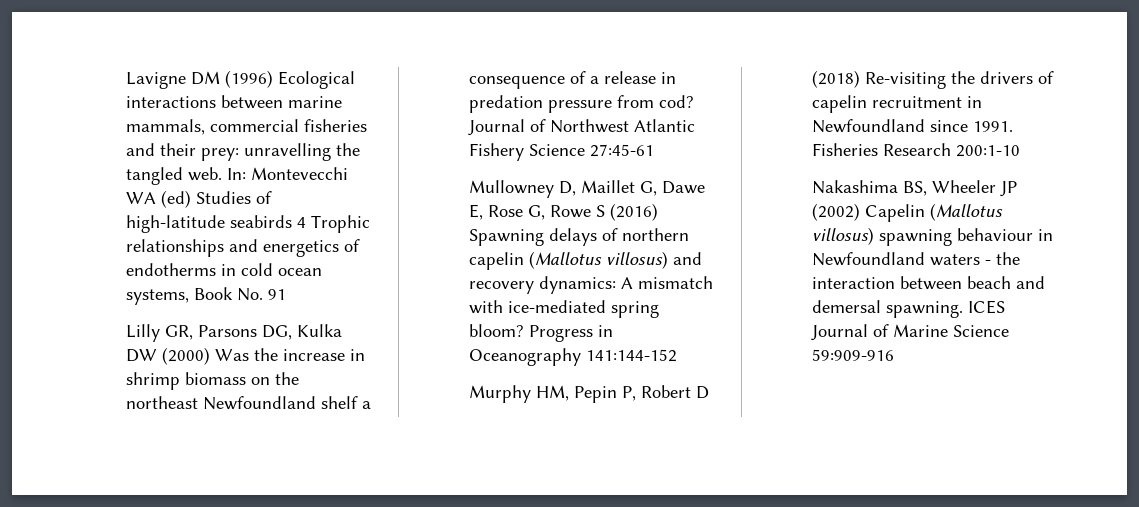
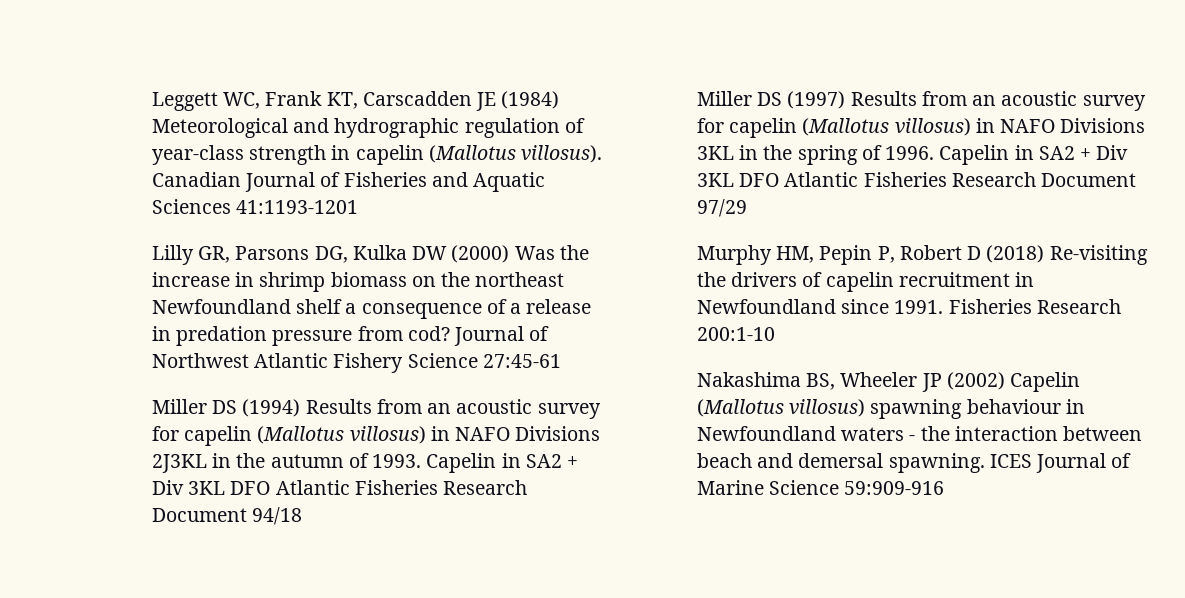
[125,70,355,89] [125,95,342,109] [125,119,367,135] [125,143,360,161] [125,167,348,185] [125,190,272,208] [125,215,370,233] [125,239,360,257] [125,263,322,276] [125,287,286,305] Lavigne DM (1996) Ecological interactions between marine mammals, commercial fisheries and their prey: unravelling the tangled web. In: Montevecchi WA (ed) Studies of high-latitude seabirds 4 Trophic relationships and energetics of endotherms in cold ocean systems, Book No. 91 -> [151,91,560,111] [151,118,585,138] [151,145,603,165] [151,172,546,192] [151,199,359,214] Leggett WC, Frank KT, Carscadden JE (1984) Meteorological and hydrographic regulation of year-class strength in capelin (Mallotus villosus). Canadian Journal of Fisheries and Aquatic Sciences 41:1193-1201
[468,180,705,198] [468,203,658,221] [468,228,689,246] [468,251,702,270] [468,276,713,294] [468,300,659,318] [468,324,613,342] [468,348,677,366] Mullowney D, Maillet G, Dawe E, Rose G, Rowe S (2016) Spawning delays of northern capelin (Mallotus villosus) and recovery dynamics: A mismatch with ice-mediated spring bloom? Progress in Oceanography 141:144-152 -> [151,399,601,419] [151,426,601,446] [151,453,579,473] [151,480,528,495] [151,507,303,525] [696,91,1146,111] [696,118,1146,138] [696,145,1129,165] [696,172,1137,187] [696,199,747,217] Miller DS (1994) Results from an acoustic survey for capelin (Mallotus villosus) in NAFO Divisions 2J3KL in the autumn of 1993. Capelin in SA2 + Div 3KL DFO Atlantic Fisheries Research Document 94/18 // Miller DS (1997) Results from an acoustic survey for capelin (Mallotus villosus) in NAFO Divisions 3KL in the spring of 1996. Capelin in SA2 + Div 3KL DFO Atlantic Fisheries Research Document 97/29

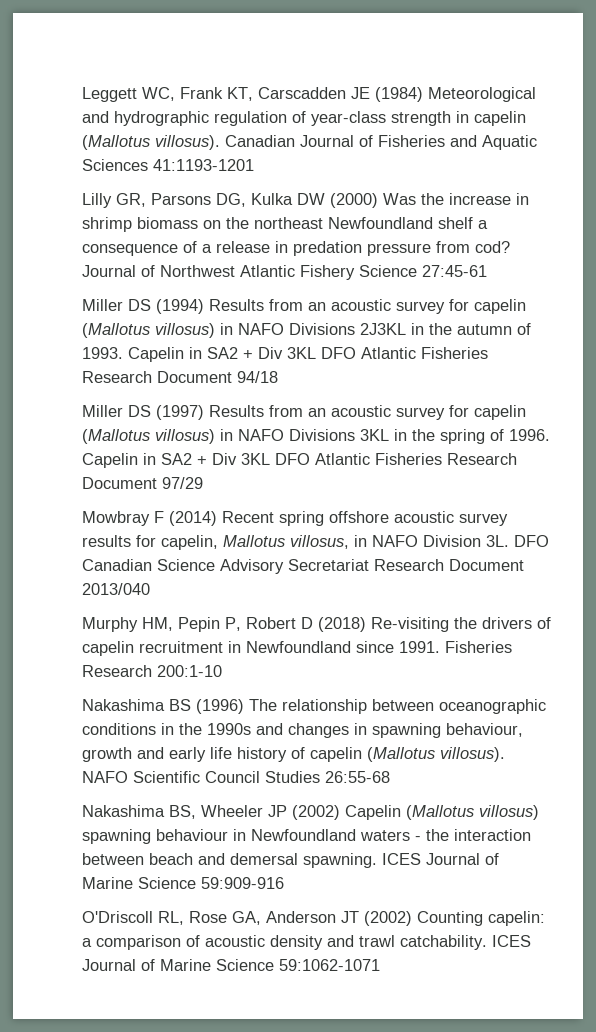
(747, 208) none -> [82,511,509,526] [82,535,550,550] [82,559,525,574] [82,583,151,595] // Mowbray F (2014) Recent spring offshore acoustic survey results for capelin, Mallotus villosus, in NAFO Division 3L. DFO Canadian Science Advisory Secretariat Research Document 2013/040
(775, 334) none -> [82,699,547,714] [82,723,524,738] [82,747,506,762] [82,771,391,783] // Nakashima BS (1996) The relationship between oceanographic conditions in the 1990s and changes in spawning behaviour, growth and early life history of capelin (Mallotus villosus). NAFO Scientific Council Studies 26:55-68
(945, 488) none -> [82,911,546,926] [82,935,532,950] [82,959,381,971] // O'Driscoll RL, Rose GA, Anderson JT (2002) Counting capelin: a comparison of acoustic density and trawl catchability. ICES Journal of Marine Science 59:1062-1071

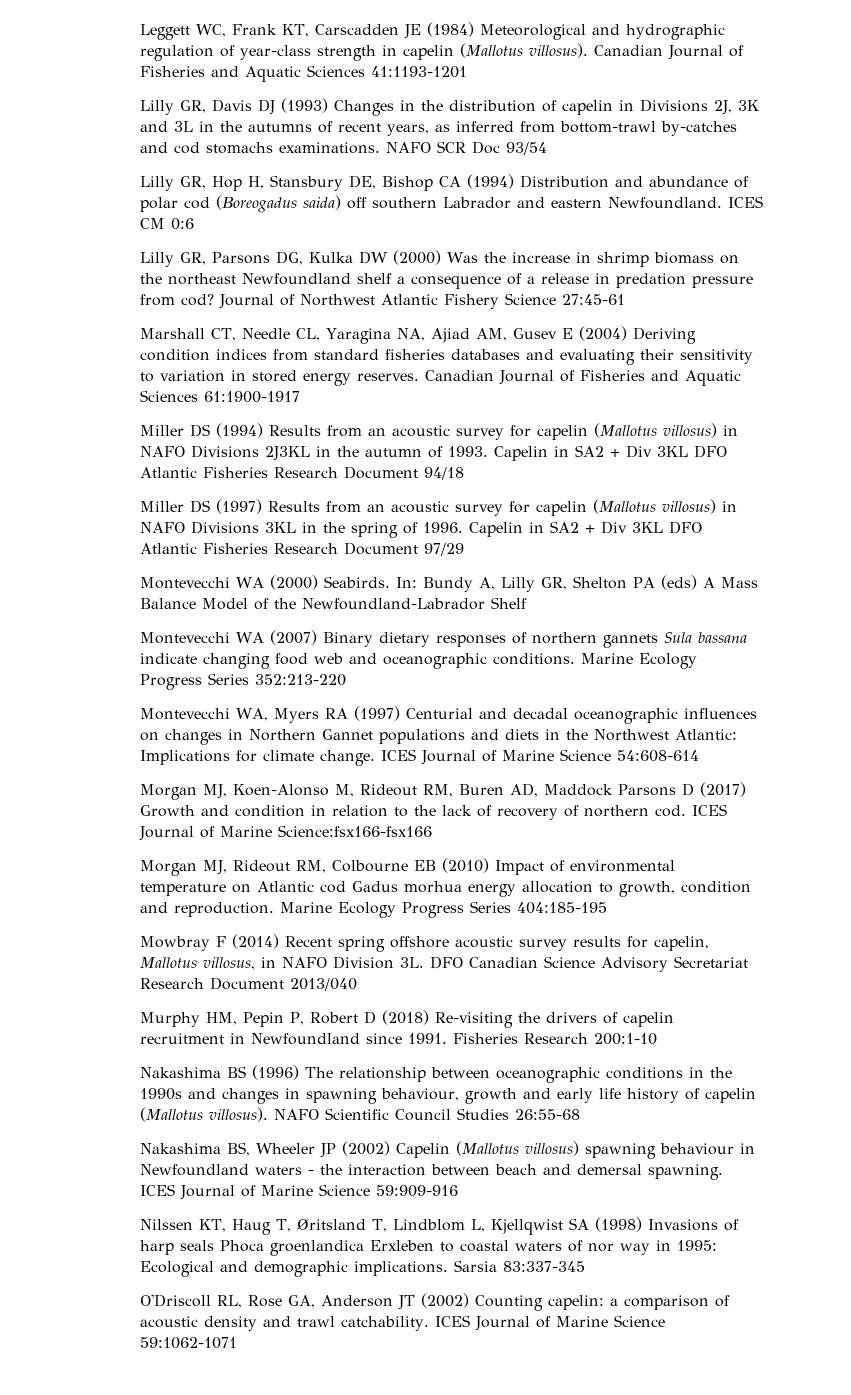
(255, 165) none -> [139,98,759,116] [139,121,737,136] [139,141,547,155] [139,174,749,191] [139,195,763,213] [139,218,194,230] // Lilly GR, Davis DJ (1993) Changes in the distribution of capelin in Divisions 2J, 3K and 3L in the autumns of recent years, as inferred from bottom-trawl by-catches and cod stomachs examinations. NAFO SCR Doc 93/54 // Lilly GR, Hop H, Stansbury DE, Bishop CA (1994) Distribution and abundance of polar cod (Boreogadus saida) off southern Labrador and eastern Newfoundland. ICES CM 0:6
(488, 271) none -> [139,326,696,344] [139,349,753,365] [139,370,741,386] [139,390,300,403] // Marshall CT, Needle CL, Yaragina NA, Ajiad AM, Gusev E (2004) Deriving condition indices from standard fisheries databases and evaluating their sensitivity to variation in stored energy reserves. Canadian Journal of Fisheries and Aquatic Sciences 61:1900-1917
(204, 483) none -> [139,575,758,592] [139,597,527,610] [139,630,747,648] [139,653,697,669] [139,673,346,690] [139,706,757,724] [139,729,737,745] [139,749,699,766] [139,782,746,800] [139,804,727,820] [138,825,432,841] [139,858,675,876] [139,881,751,897] [139,901,607,918] // Montevecchi WA (2000) Seabirds. In: Bundy A, Lilly GR, Shelton PA (eds) A Mass Balance Model of the Newfoundland-Labrador Shelf // Montevecchi WA (2007) Binary dietary responses of northern gannets Sula bassana indicate changing food web and oceanographic conditions. Marine Ecology Progress Series 352:213-220 // Montevecchi WA, Myers RA (1997) Centurial and decadal oceanographic influences on changes in Northern Gannet populations and diets in the Northwest Atlantic: Implications for climate change. ICES Journal of Marine Science 54:608-614 // Morgan MJ, Koen-Alonso M, Rideout RM, Buren AD, Maddock Parsons D (2017) Growth and condition in relation to the lack of recovery of northern cod. ICES Journal of Marine Science:fsx166-fsx166 // Morgan MJ, Rideout RM, Colbourne EB (2010) Impact of environmental temperature on Atlantic cod Gadus morhua energy allocation to growth, condition and reproduction. Marine Ecology Progress Series 404:185-195
(285, 883) none -> [139,1217,739,1235] [139,1240,717,1256] [139,1260,585,1277] // Nilssen KT, Haug T, Øritsland T, Lindblom L, Kjellqwist SA (1998) Invasions of harp seals Phoca groenlandica Erxleben to coastal waters of nor way in 1995: Ecological and demographic implications. Sarsia 83:337-345

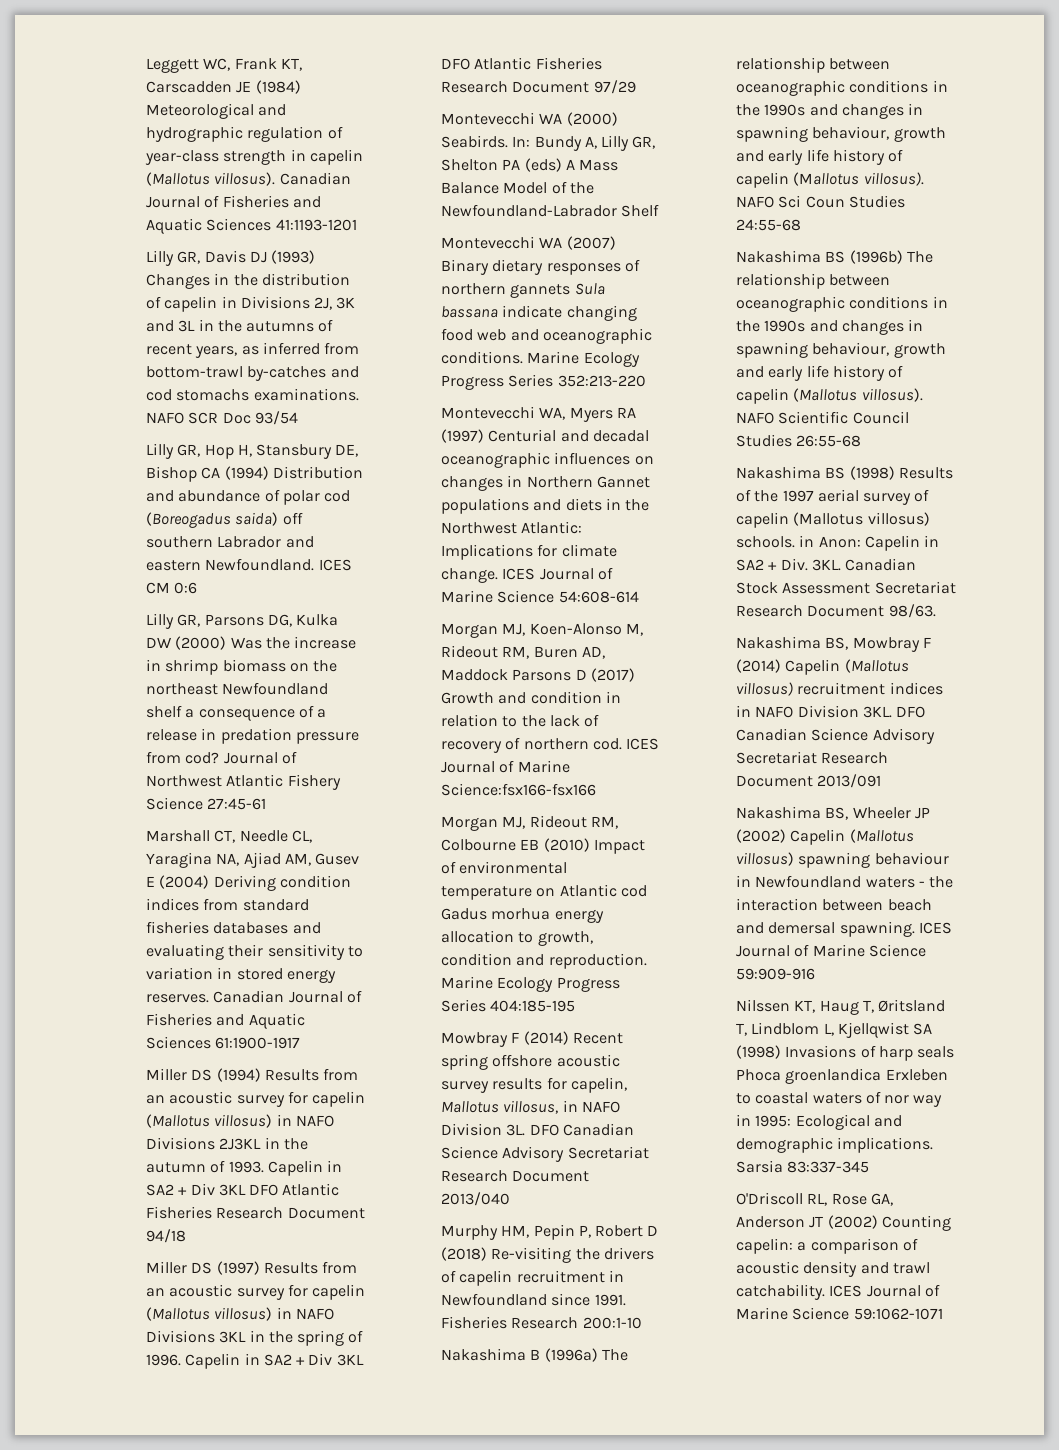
[139,1065,299,1080] // Nakashima BS (1996) -> [440,1348,628,1362] [735,57,891,73] [735,80,948,96] [735,103,924,119] [735,126,946,142] [735,149,904,165] [735,172,924,188] [735,195,905,208] [735,219,801,231] [735,250,903,264] // Nakashima B (1996a) The relationship between oceanographic conditions in the 1990s and changes in spawning behaviour, growth and early life history of capelin (Mallotus villosus). NAFO Sci Coun Studies 24:55-68 // Nakashima BS (1996b)
(580, 1114) none -> [735,466,953,480] [735,489,930,505] [735,512,930,528] [735,535,940,551] [735,558,917,571] [735,581,956,594] [735,604,936,618] [735,636,931,652] [735,659,909,675] [735,682,943,696] [735,705,926,718] [735,728,935,744] [735,751,889,764] [735,774,882,788] // Nakashima BS (1998) Results of the 1997 aerial survey of capelin (Mallotus villosus) schools. in Anon: Capelin in SA2 + Div. 3KL. Canadian Stock Assessment Secretariat Research Document 98/63. // Nakashima BS, Mowbray F (2014) Capelin (Mallotus villosus) recruitment indices in NAFO Division 3KL. DFO Canadian Science Advisory Secretariat Research Document 2013/091

